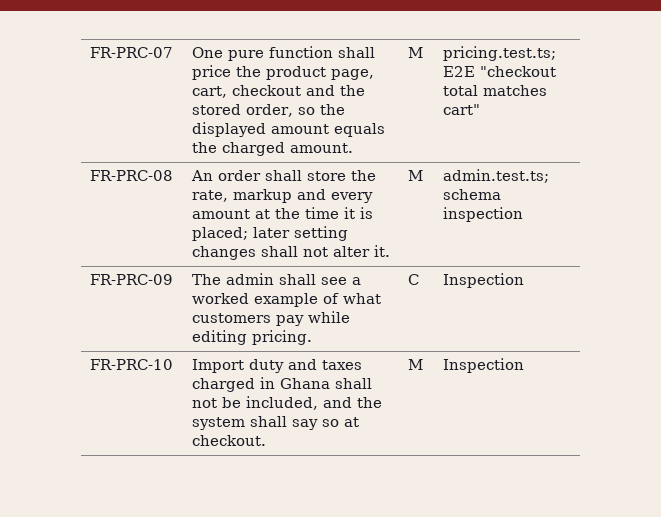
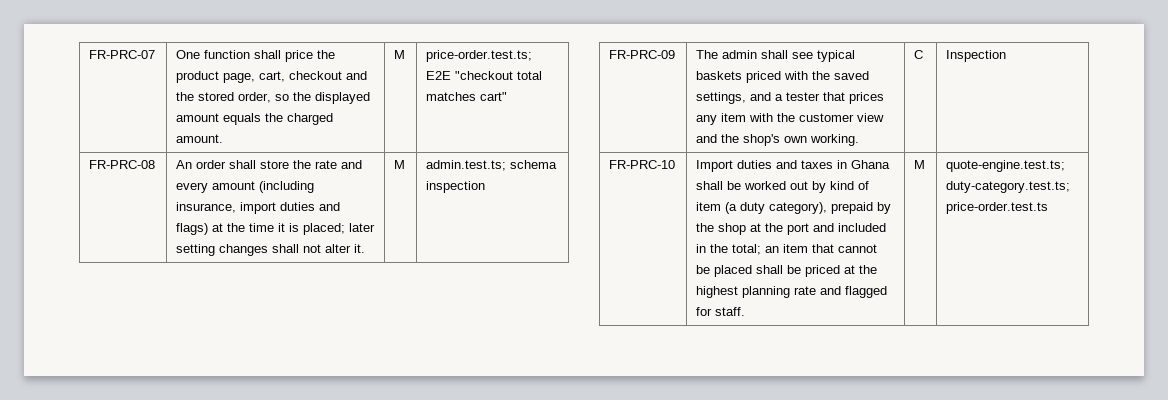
[228,50,265,61] pure -> (201, 54) none
[443,46,557,61] pricing.test.ts; -> [426,50,533,62] price-order.test.ts;
[192,189,293,203] rate, markup -> [315,160,338,169] rate
(251, 214) none -> [259,181,315,193] [176,202,341,214] [176,223,209,235] (including insurance, import duties and flags)
[352,277,362,285] [192,293,382,307] [192,311,351,326] [192,330,313,345] a worked example of what customers pay while editing pricing. -> [817,50,856,62] [696,71,870,83] [696,92,885,104] [696,113,885,125] [696,134,860,146] typical baskets priced with the saved settings, and a tester that prices any item with the customer view and the shop's own working.
[249,359,285,373] duty -> [737,160,773,169] duties
[192,378,256,392] charged -> (834, 164) none
[192,396,383,410] [192,416,360,430] [192,435,267,446] [408,359,424,370] [443,358,525,373] not be included, and the system shall say so at checkout. | M | Inspection -> [727,181,870,193] [696,202,892,214] [696,223,887,235] [696,244,878,255] [696,265,878,277] [696,286,888,298] [696,307,746,316] [914,160,926,169] [946,160,1066,172] [946,181,1071,193] [946,202,1049,214] be worked out by kind of item (a duty category), prepaid by the shop at the port and included in the total; an item that cannot be placed shall be priced at the highest planning rate and flagged for staff. | M | quote-engine.test.ts; duty-category.test.ts; price-order.test.ts

